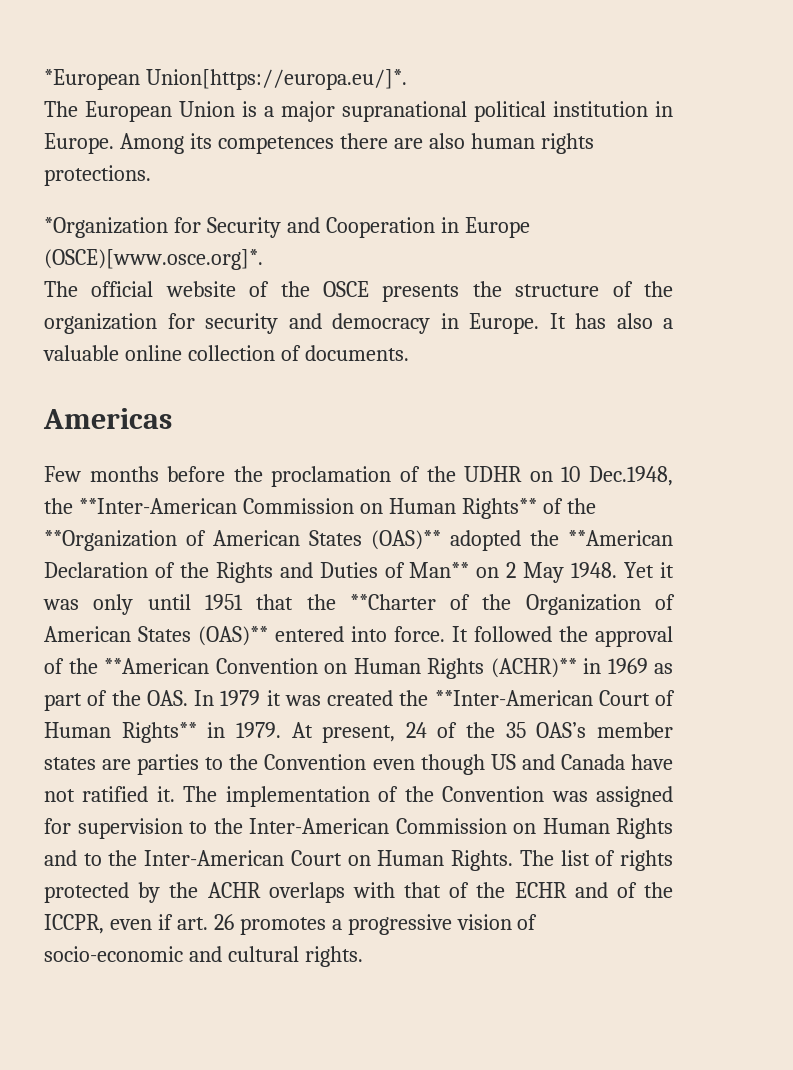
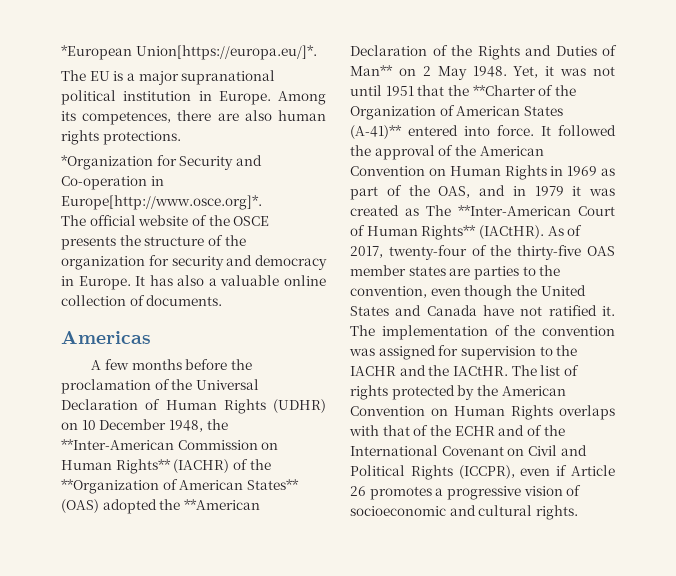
[85,101,235,122] European Union -> [89,71,110,81] EU
[217,136,334,154] competences -> [82,111,172,125] competences,
[325,217,530,238] [44,249,263,270] Cooperation in Europe (OSCE)[www.osce.org]*. -> [61,176,164,190] [61,195,262,210] Co-operation in Europe[http://www.osce.org]*.
[44,466,81,482] Few -> [91,359,130,370] A few
[464,466,674,486] UDHR on 10 Dec.1948, -> [195,379,259,390] [61,399,326,414] [61,419,203,432] Universal Declaration of Human Rights (UDHR) on 10 December 1948,
(537, 508) none -> [173,459,230,473] (IACHR)
[309,530,441,550] States (OAS)** -> [246,479,299,490] [61,499,99,513] States** (OAS)
[624,562,674,578] [43,594,134,615] Yet it was only -> [513,66,615,78] Yet, it was not
[198,626,268,646] (OAS)** -> [350,125,402,139] (A-41)**
[104,658,577,679] **American Convention on Human Rights (ACHR)** -> [479,146,544,156] [350,165,547,180] American Convention on Human Rights
[146,690,214,706] OAS. In -> [438,185,526,198] OAS, and in
[399,690,429,706] the -> [405,205,451,216] as The
[207,722,587,743] in 1979. At present, 24 of the 35 OAS’s -> [478,225,583,239] [350,245,615,260] (IACtHR). As of 2017, twenty-four of the thirty-five OAS
[264,754,367,770] Convention -> [350,286,427,298] convention,
[490,754,516,770] US -> [515,285,586,296] [350,306,389,316] the United States
[442,786,545,802] Convention -> [542,326,615,336] convention
[249,818,673,839] [44,850,514,871] Inter-American Commission on Human Rights and to the Inter-American Court on Human Rights. -> [350,365,508,376] IACHR and the IACtHR.
[207,882,261,898] ACHR -> [501,386,566,396] [350,405,553,420] American Convention on Human Rights
[44,914,104,934] ICCPR, -> [350,445,587,456] [350,465,515,480] International Covenant on Civil and Political Rights (ICCPR),
[176,917,208,930] art. -> [571,465,615,476] Article
[44,946,183,962] socio-economic -> [350,506,446,516] socioeconomic

